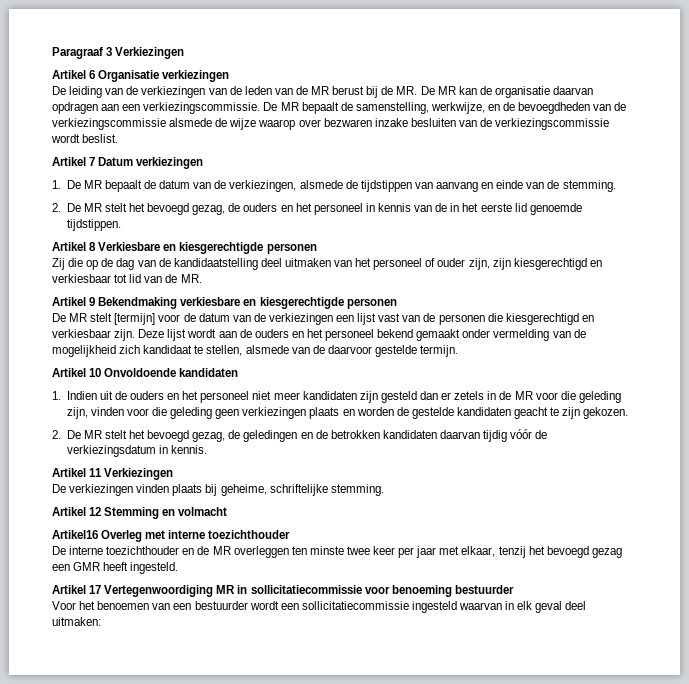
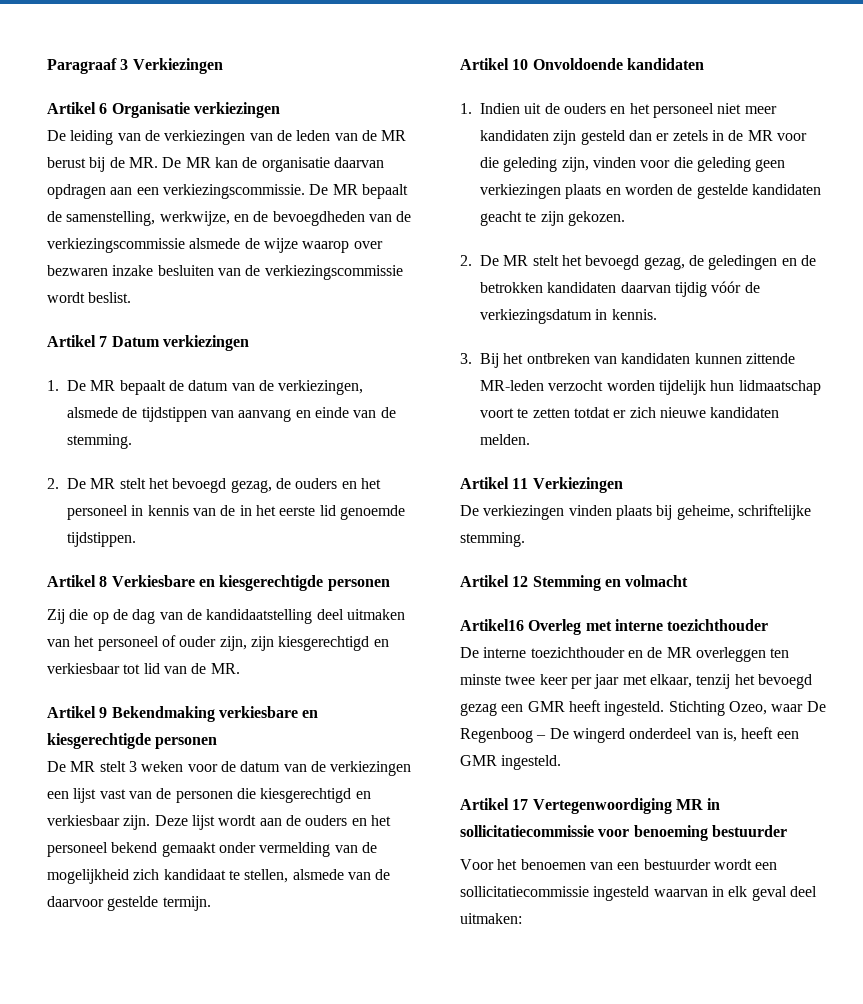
[114,313,156,325] [termijn] -> [128,761,184,772] 3 weken
(207, 449) none -> [460,353,795,368] [480,380,821,395] [480,407,780,418] [480,434,530,445] // 3. Bij het ontbreken van kandidaten kunnen zittende MR-leden verzocht worden tijdelijk hun lidmaatschap voort te zetten totdat er zich nieuwe kandidaten melden.
(179, 568) none -> [668,701,826,716] [460,727,799,743] [460,755,562,770] Stichting Ozeo, waar De Regenboog – De wingerd onderdeel van is, heeft een GMR ingesteld.

